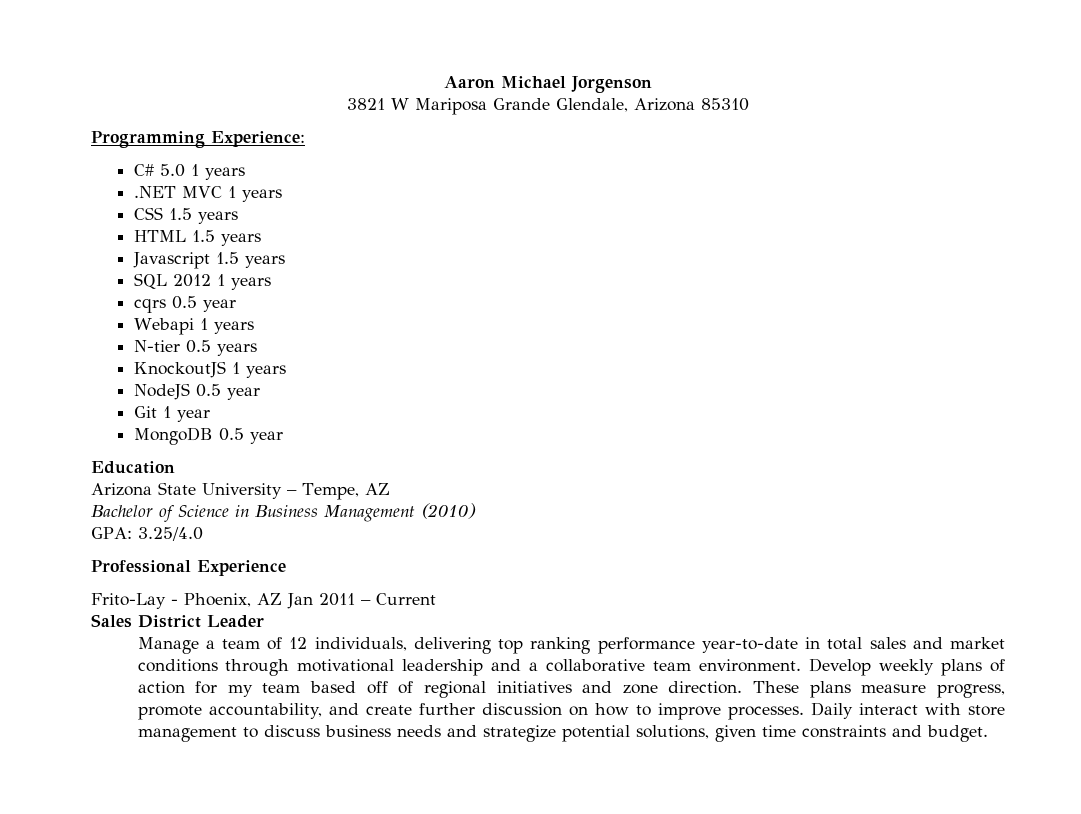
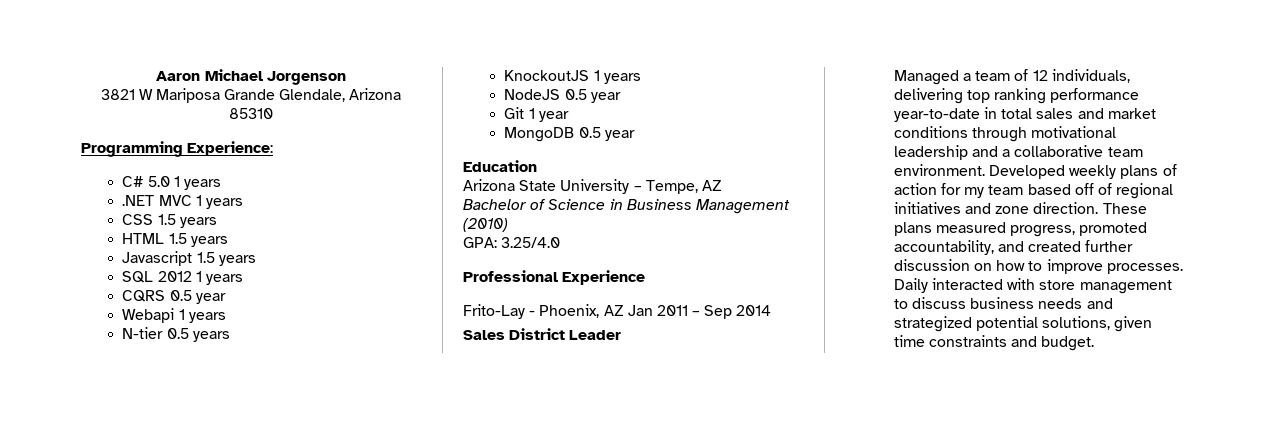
[133,298,166,313] cqrs -> [122,290,166,302] CQRS
[376,593,436,605] Current -> [704,305,772,319] Sep 2014
[137,637,199,654] Manage -> [893,70,959,85] Managed
[809,658,872,676] Develop -> [988,165,1065,179] Developed
[861,684,1005,698] [137,705,202,720] measure progress, promote -> [935,222,1148,237] measured progress, promoted
[366,705,413,715] create -> [1028,241,1082,252] created
[859,703,919,715] interact -> [931,278,1003,290] interacted
[482,725,556,742] strategize -> [893,316,972,332] strategized

